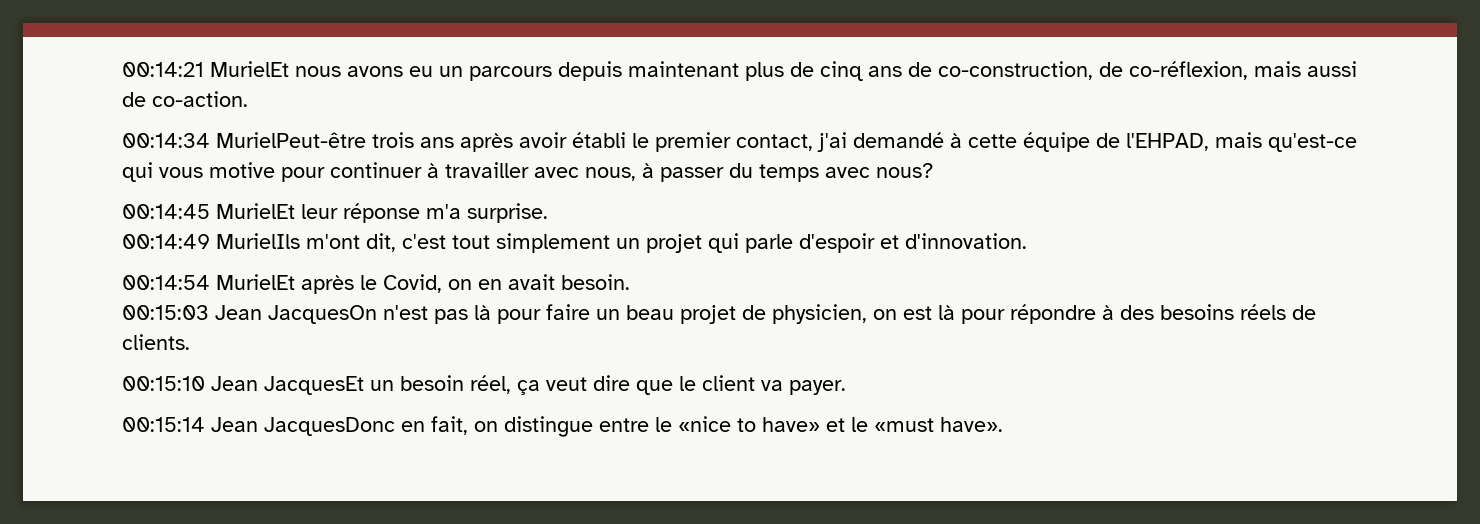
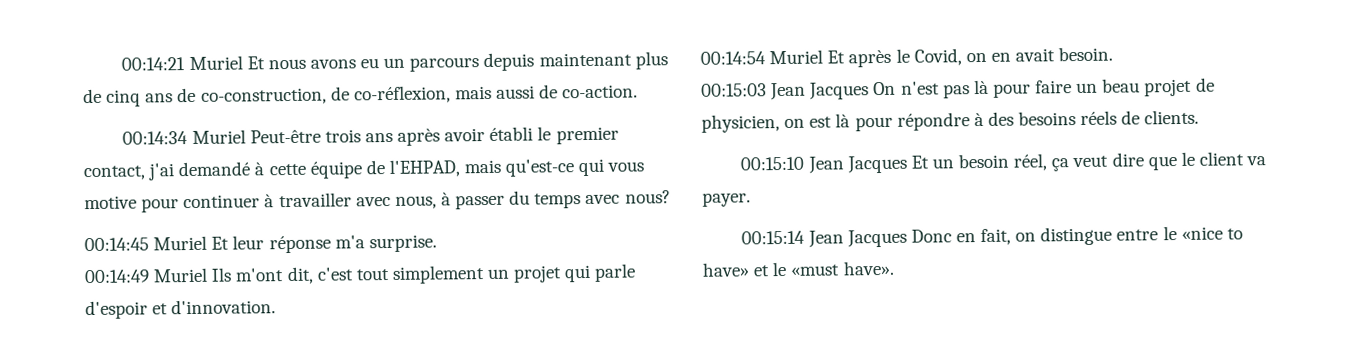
[210,61,289,77] MurielEt -> [188,55,265,71] Muriel Et
[216,132,366,148] MurielPeut-être -> [191,129,321,144] Muriel Peut-être
[216,203,295,219] MurielEt -> [153,235,230,251] Muriel Et
[216,233,300,249] MurielIls -> [153,267,233,283] Muriel Ils
[216,274,295,290] MurielEt -> [769,49,846,65] Muriel Et
[268,305,377,324] JacquesOn -> [809,81,897,100] Jacques On
[264,376,364,395] JacquesEt -> [846,155,929,174] Jacques Et
[264,417,395,436] JacquesDonc -> [846,229,952,248] Jacques Donc

